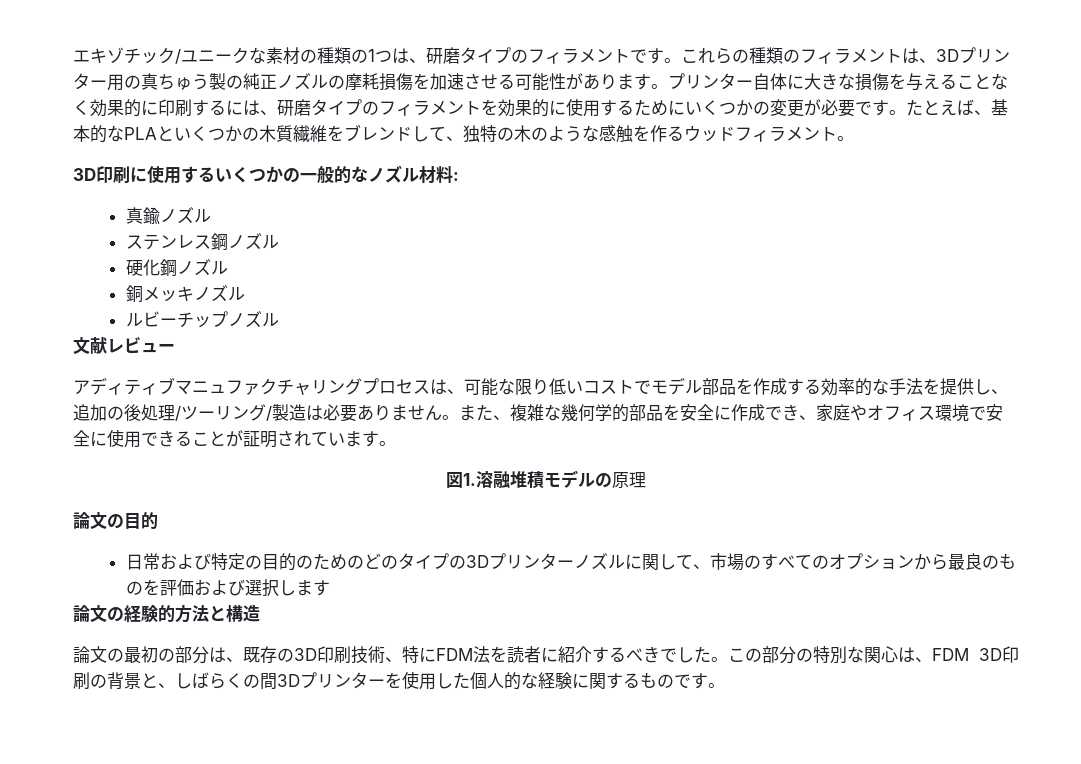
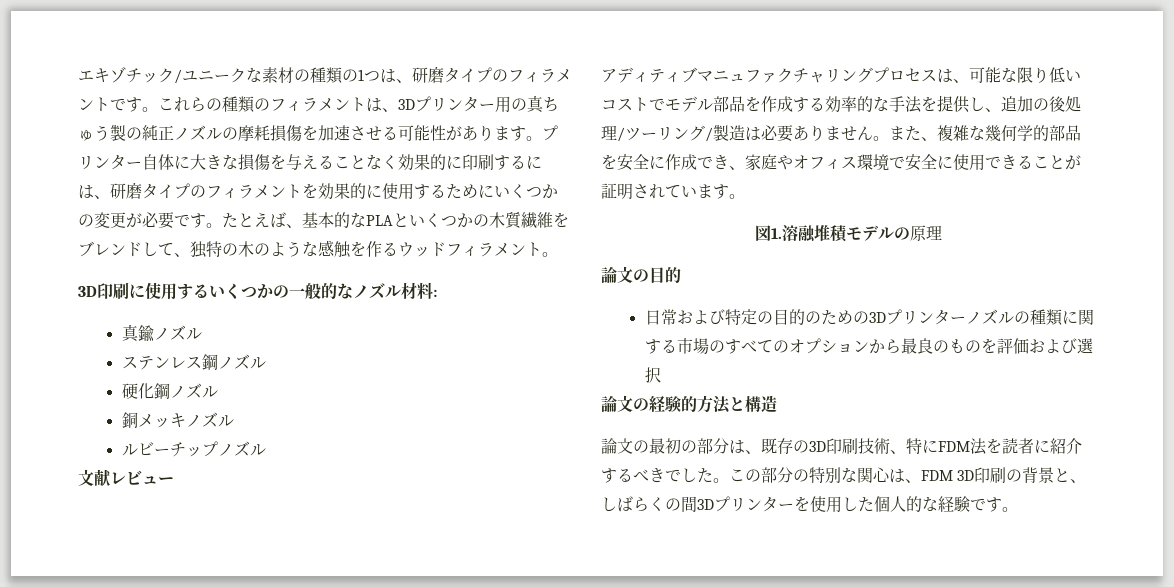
[363,553,466,570] どのタイプの -> (869, 317) none
[624,554,710,570] に関して、 -> [1013,309,1094,326] [644,339,677,354] の種類に関する
[278,580,330,596] します -> (661, 375) none
[572,672,674,689] に関するもの -> (970, 504) none

